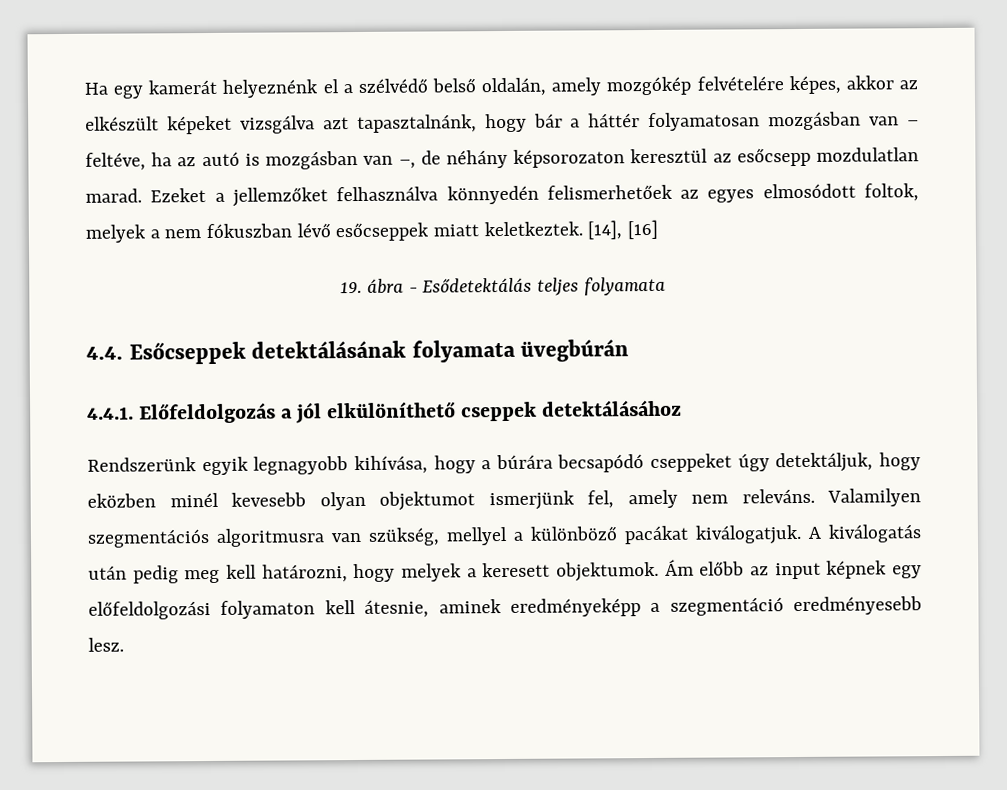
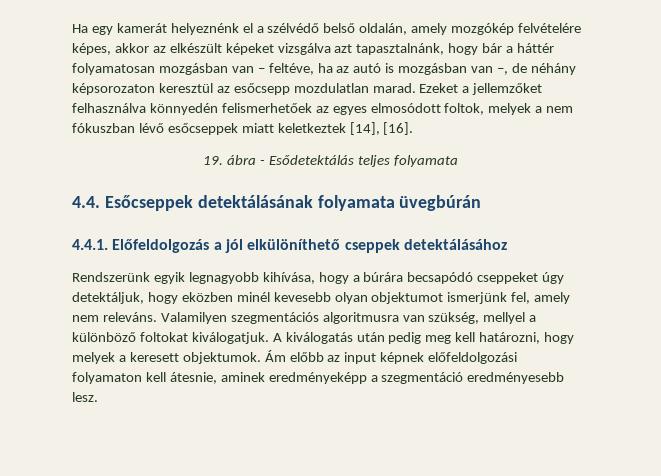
[483,219,659,240] keletkeztek. [14], [16] -> [277,122,414,135] keletkeztek [14], [16].
[624,525,689,545] pacákat -> [139,332,188,342] foltokat
[891,565,922,579] egy -> (425, 358) none

